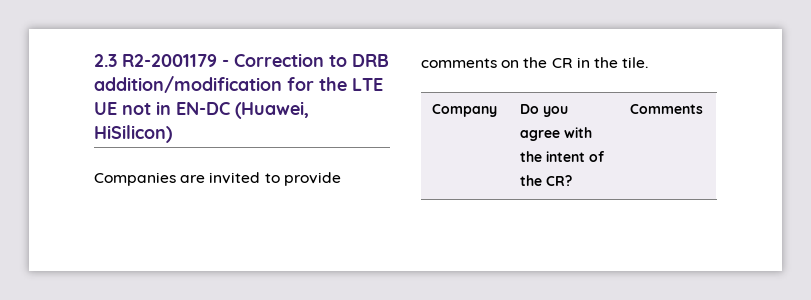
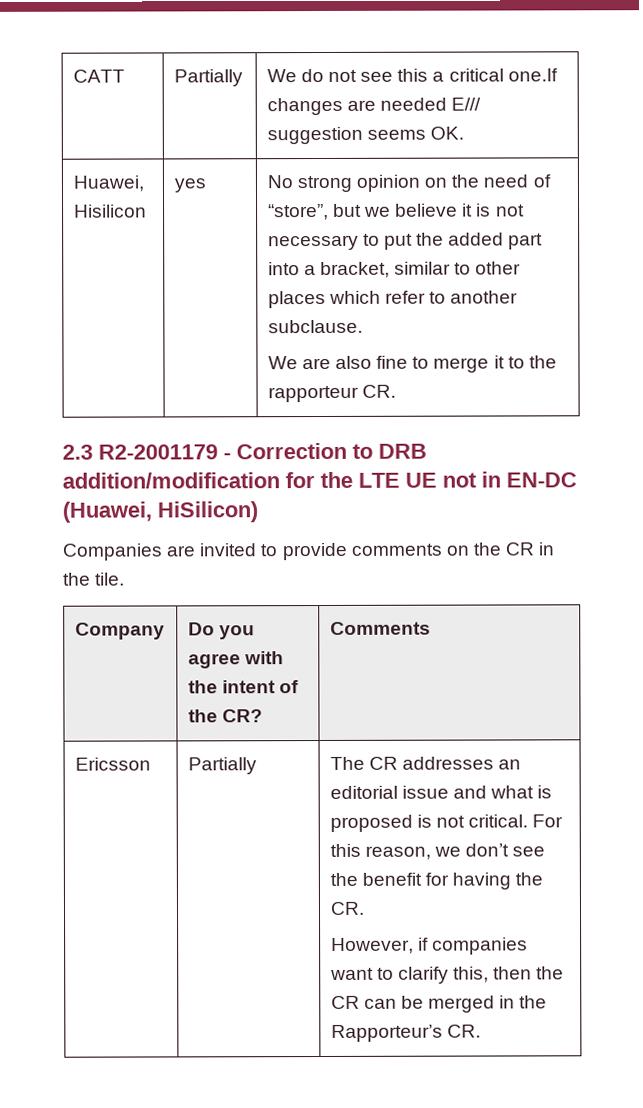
(94, 60) none -> [72,69,125,83] [173,69,243,87] [266,68,558,83] [266,97,482,116] [266,126,464,145] [72,175,144,192] [73,204,147,218] [173,178,206,193] [266,174,551,193] [267,203,525,221] [267,232,544,251] [267,261,522,279] [267,290,519,309] [267,319,363,334] [267,355,557,373] [267,384,396,403] CATT | Partially | We do not see this a critical one.If changes are needed E/// suggestion seems OK. // Huawei, Hisilicon | yes | No strong opinion on the need of “store”, but we believe it is not necessary to put the added part into a bracket, similar to other places which refer to another subclause. // We are also fine to merge it to the rapporteur CR. //
(704, 109) none -> [74,757,151,771] [187,757,257,775] [329,756,522,770] [329,785,553,799] [329,814,564,832] [329,843,546,860] [329,872,544,890] [329,901,365,915] [330,937,528,955] [329,966,565,984] [330,995,548,1013] [330,1024,481,1042] // Ericsson | Partially | The CR addresses an editorial issue and what is proposed is not critical. For this reason, we don’t see the benefit for having the CR. // However, if companies want to clarify this, then the CR can be merged in the Rapporteur’s CR.

